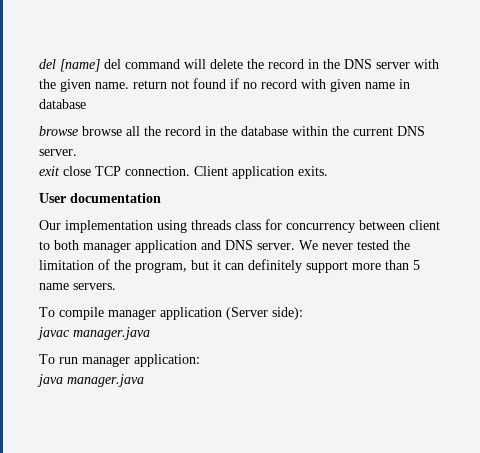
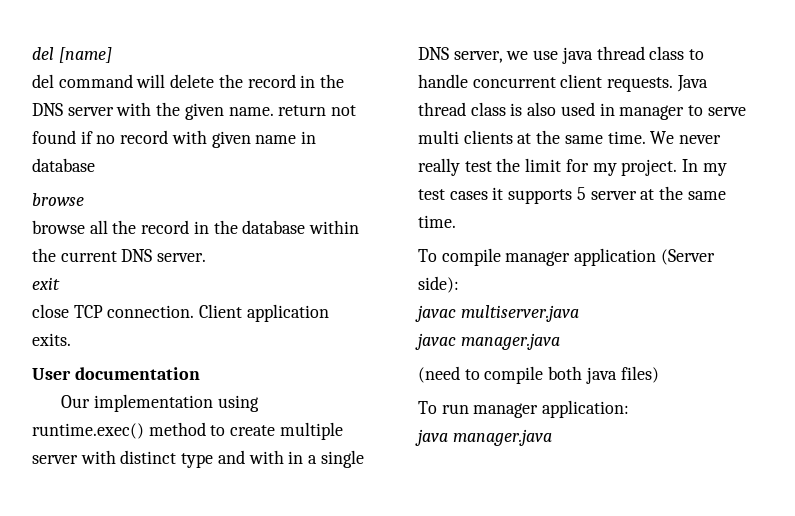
(100, 65) none -> (112, 55) //
(78, 131) none -> (84, 199) //
(60, 171) none -> (60, 283) //
[191,219,440,233] [39,240,410,253] [39,259,420,273] [39,283,116,290] threads class for concurrency between client to both manager application and DNS server. We never tested the limitation of the program, but it can definitely support more than 5 name servers. -> [32,422,343,440] [32,450,364,468] [418,46,705,64] [418,74,708,92] [418,102,746,120] [418,130,722,144] [418,158,727,176] [418,186,726,204] [418,215,456,228] runtime.exec() method to create multiple server with distinct type and with in a single DNS server, we use java thread class to handle concurrent client requests. Java thread class is also used in manager to serve multi clients at the same time. We never really test the limit for my project. In my test cases it supports 5 server at the same time.
(303, 313) none -> [415,305,579,322] // javac multiserver.java
(150, 333) none -> [418,366,659,384] // (need to compile both java files)

